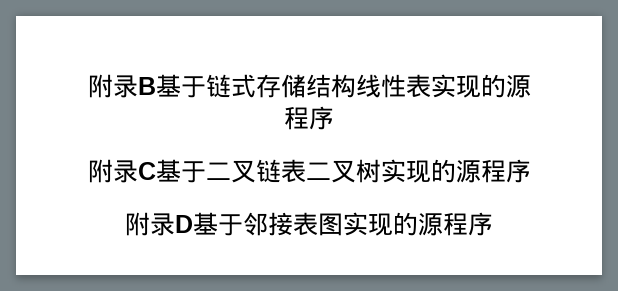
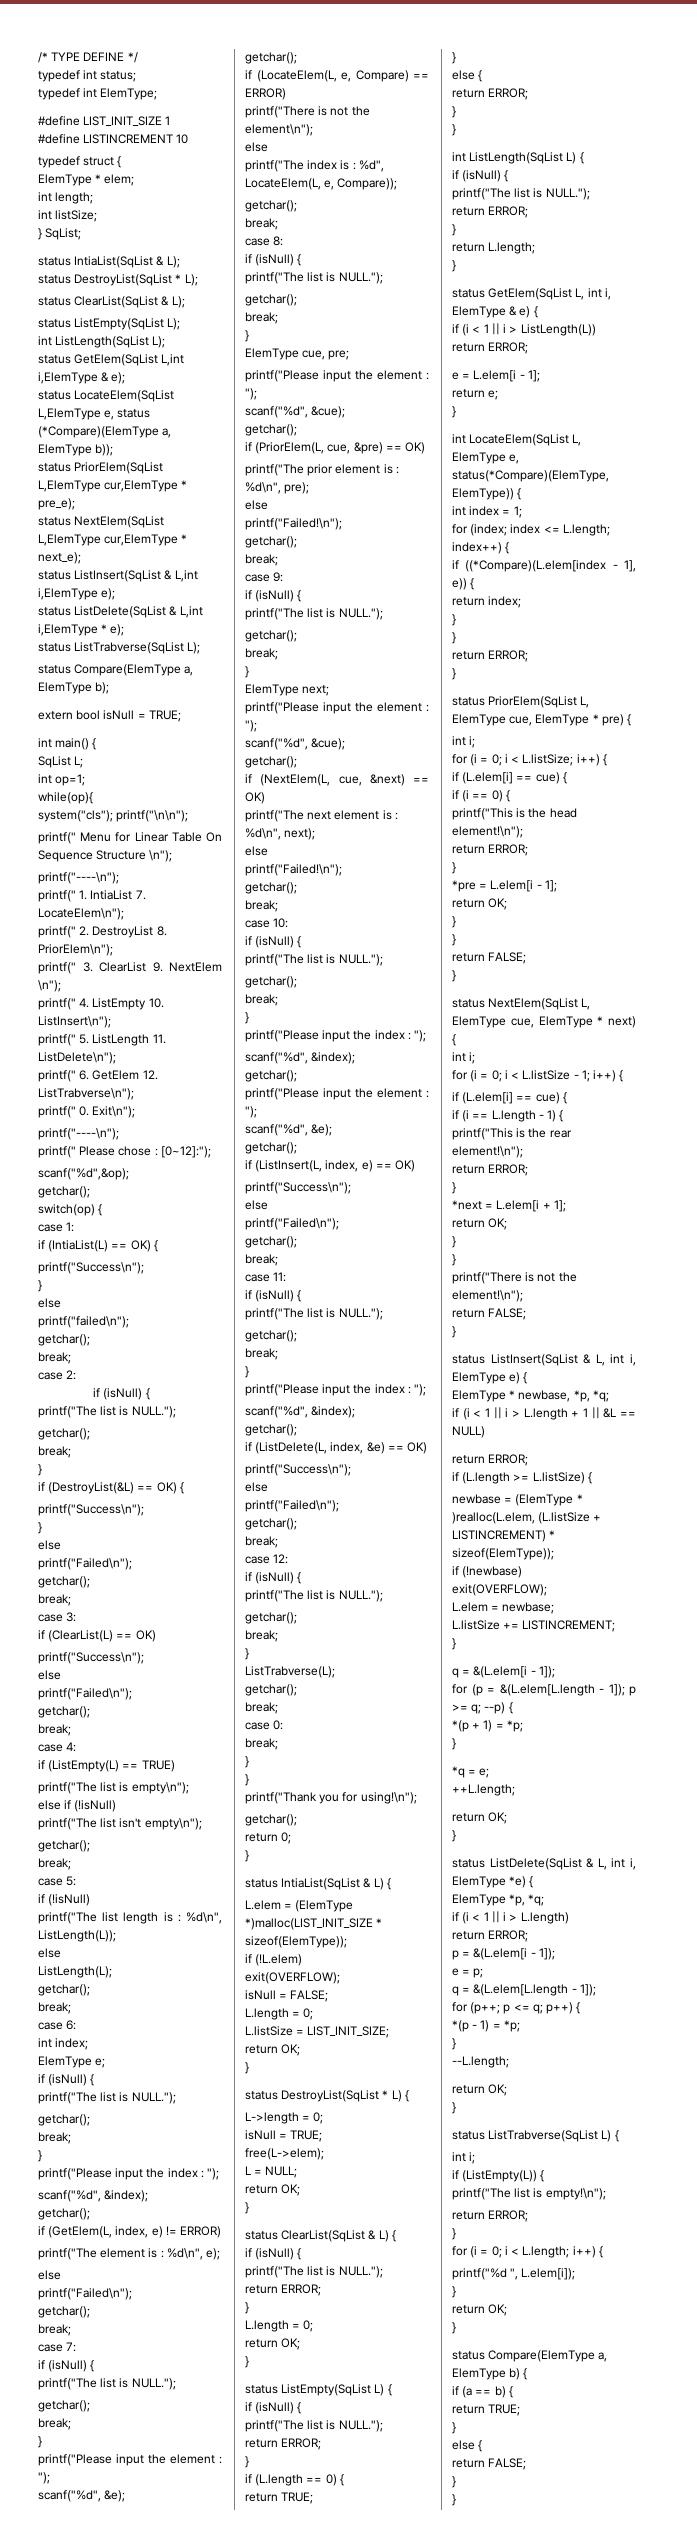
[87,74,531,98] [284,106,334,130] [87,159,531,183] [125,212,493,236] 附录B基于链式存储结构线性表实现的源程序 // 附录C基于二叉链表二叉树实现的源程序 // 附录D基于邻接表图实现的源程序 -> [38,52,138,63] [38,70,137,82] [38,88,158,100] [38,116,171,126] [38,134,189,144] [38,156,122,168] [38,174,135,186] [38,192,94,204] [38,210,98,222] [38,228,82,240] [38,256,180,268] [38,274,198,286] [38,296,185,308] [38,318,181,330] [38,336,166,348] [38,354,185,366] [38,372,126,384] [38,390,175,402] [38,408,151,420] [38,426,172,438] [38,444,114,456] [38,462,164,474] [38,480,188,492] [38,498,75,510] [38,516,165,528] [38,534,188,546] [38,552,81,564] [38,570,198,582] [38,588,116,600] [38,606,203,618] [38,624,125,636] [38,642,201,654] [38,664,194,676] [38,682,110,694] [38,710,181,722] [38,738,97,750] [38,756,84,768] [38,774,86,786] [38,792,93,804] [38,810,189,822] [38,832,222,844] [38,850,173,862] [38,872,119,884] [38,890,146,902] [38,908,124,920] [38,926,167,938] [38,944,113,956] [38,962,222,974] [38,980,61,992] [38,998,164,1010] [38,1016,111,1028] [38,1034,166,1046] [38,1052,116,1064] [38,1070,158,1082] [38,1088,134,1100] [38,1106,136,1118] [38,1128,119,1140] [38,1146,211,1158] [38,1168,129,1180] [38,1186,90,1198] [38,1204,103,1216] [38,1222,75,1232] [38,1240,158,1252] [38,1262,144,1274] [38,1280,42,1292] [38,1298,61,1308] [38,1316,129,1328] [38,1334,90,1346] [38,1352,71,1364] [38,1370,77,1380] [93,1388,150,1400] [38,1406,176,1418] [38,1428,90,1440] [38,1446,71,1458] [38,1464,42,1476] [38,1482,184,1494] [38,1504,144,1516] [38,1522,42,1534] [38,1540,61,1550] [38,1558,132,1570] [38,1576,90,1588] [38,1594,71,1606] [38,1612,77,1622] [38,1630,156,1642] [38,1652,144,1664] [38,1670,61,1680] [38,1688,132,1700] [38,1706,90,1718] [38,1724,71,1736] [38,1742,77,1752] [38,1760,175,1772] [38,1782,189,1794] [38,1800,117,1812] [38,1818,202,1830] [38,1840,90,1852] [38,1858,71,1870] [38,1876,77,1886] [38,1894,91,1906] [38,1912,222,1924] [38,1930,116,1942] [38,1948,61,1958] [38,1966,112,1978] [38,1984,90,1996] [38,2002,71,2014] [38,2020,77,2030] [38,2038,89,2050] [38,2056,106,2068] [38,2074,95,2086] [38,2092,176,2104] [38,2114,90,2126] [38,2132,71,2144] [38,2150,42,2162] [38,2168,220,2180] [38,2190,149,2202] [38,2208,90,2220] [38,2226,222,2238] [38,2248,221,2260] [38,2270,61,2280] [38,2288,132,2300] [38,2306,90,2318] [38,2324,71,2336] [38,2342,77,2352] [38,2360,95,2372] [38,2378,176,2390] [38,2400,90,2412] [38,2418,71,2430] [38,2436,42,2448] [38,2454,222,2466] [38,2472,50,2484] [38,2490,126,2502] [245,52,297,64] [245,70,429,82] [245,88,286,100] [245,106,370,118] [245,124,313,136] [245,142,268,152] [245,160,384,172] [245,178,398,190] [245,200,297,212] [245,218,278,230] [245,236,284,246] [245,254,302,266] [245,272,383,284] [245,294,297,306] [245,312,278,324] [245,330,249,342] [245,348,350,360] [245,370,429,382] [245,388,257,400] [245,406,346,418] [245,424,297,436] [245,442,426,454] [245,464,399,476] [245,482,310,494] [245,500,268,510] [245,518,342,530] [245,536,297,548] [245,554,278,566] [245,572,284,582] [245,590,302,602] [245,608,383,620] [245,630,297,642] [245,648,278,660] [245,666,249,678] [245,684,330,696] [245,702,429,714] [245,720,257,732] [245,738,346,750] [245,756,297,768] [245,774,429,786] [245,792,265,804] [245,810,398,822] [245,828,316,840] [245,846,268,856] [245,864,342,876] [245,882,297,894] [245,900,278,912] [245,918,289,928] [245,936,302,948] [245,954,383,966] [245,976,297,988] [245,994,278,1006] [245,1012,249,1024] [245,1030,427,1042] [245,1052,356,1064] [245,1070,297,1082] [245,1088,429,1100] [245,1106,257,1118] [245,1124,333,1136] [245,1142,297,1154] [245,1160,416,1172] [245,1182,351,1194] [245,1200,268,1210] [245,1218,339,1230] [245,1236,297,1248] [245,1254,278,1266] [245,1272,287,1282] [245,1290,302,1302] [245,1308,383,1320] [245,1330,297,1342] [245,1348,278,1360] [245,1366,249,1378] [245,1384,427,1396] [245,1406,356,1418] [245,1424,297,1436] [245,1442,428,1454] [245,1464,351,1476] [245,1482,268,1492] [245,1500,339,1512] [245,1518,297,1530] [245,1536,278,1548] [245,1554,289,1564] [245,1572,302,1584] [245,1590,383,1602] [245,1612,297,1624] [245,1630,278,1642] [245,1648,249,1660] [245,1666,335,1678] [245,1684,297,1696] [245,1702,278,1714] [245,1720,284,1730] [245,1738,278,1750] [245,1756,249,1768] [245,1774,249,1786] [245,1792,417,1804] [245,1814,297,1826] [245,1832,292,1844] [245,1850,249,1862] [245,1878,391,1890] [245,1900,354,1912] [245,1918,383,1930] [245,1936,347,1948] [245,1954,303,1966] [245,1972,340,1984] [245,1990,329,2002] [245,2008,314,2020] [245,2026,390,2038] [245,2044,301,2056] [245,2062,249,2074] [245,2090,409,2102] [245,2112,324,2124] [245,2130,323,2142] [245,2148,324,2160] [245,2166,298,2178] [245,2184,301,2196] [245,2202,249,2214] [245,2230,396,2242] [245,2248,302,2260] [245,2266,383,2278] [245,2284,322,2296] [245,2302,249,2314] [245,2320,314,2332] [245,2338,301,2350] [245,2356,249,2368] [245,2384,392,2396] [245,2402,302,2414] [245,2420,383,2432] [245,2438,322,2450] [245,2456,249,2468] [245,2474,344,2486] [245,2492,314,2504] [452,52,456,64] [452,70,483,82] [452,88,529,100] [452,106,456,118] [452,124,456,136] [452,152,584,164] [452,170,509,182] [452,188,590,200] [452,206,529,218] [452,224,456,236] [452,242,536,254] [452,260,456,272] [452,288,611,300] [452,306,538,318] [452,323,596,336] [452,342,529,354] [452,370,540,382] [452,389,499,400] [452,406,456,418] [452,434,582,446] [452,452,520,464] [452,470,609,482] [452,488,522,500] [452,506,522,518] [452,524,610,536] [452,542,510,554] [452,560,636,572] [452,578,475,590] [452,596,522,608] [452,614,456,626] [452,632,456,644] [452,650,529,662] [452,668,456,680] [452,696,590,708] [452,714,632,726] [452,736,476,748] [452,754,607,766] [452,772,567,784] [452,790,510,802] [452,808,577,820] [452,826,523,838] [452,844,529,856] [452,862,456,874] [452,880,557,892] [452,898,508,910] [452,916,456,928] [452,934,456,946] [452,952,527,964] [452,970,456,982] [452,998,591,1010] [452,1016,636,1028] [452,1034,456,1046] [452,1052,476,1064] [452,1070,624,1082] [452,1092,567,1104] [452,1110,564,1122] [452,1128,572,1140] [452,1146,523,1158] [452,1164,529,1176] [452,1182,456,1194] [452,1200,566,1212] [452,1218,508,1230] [452,1236,456,1248] [452,1254,456,1266] [452,1272,577,1284] [452,1290,523,1302] [452,1308,527,1320] [452,1326,456,1338] [452,1354,636,1366] [452,1372,528,1384] [452,1390,609,1402] [452,1407,636,1420] [452,1426,485,1438] [452,1454,529,1466] [452,1472,592,1484] [452,1494,583,1506] [452,1512,602,1524] [452,1530,556,1542] [452,1548,554,1560] [452,1566,523,1578] [452,1584,547,1596] [452,1602,555,1614] [452,1620,616,1632] [452,1638,456,1650] [452,1666,555,1678] [452,1684,636,1696] [452,1702,513,1714] [452,1720,523,1732] [452,1738,456,1750] [452,1766,490,1778] [452,1784,515,1796] [452,1812,508,1824] [452,1830,456,1842] [452,1858,636,1870] [452,1876,534,1888] [452,1894,545,1906] [452,1911,569,1924] [452,1930,529,1942] [452,1948,555,1960] [452,1968,484,1978] [452,1984,596,1996] [452,2002,581,2014] [452,2020,520,2032] [452,2038,456,2050] [452,2056,509,2068] [452,2084,508,2096] [452,2102,456,2114] [452,2130,619,2142] [452,2152,476,2164] [452,2170,545,2182] [452,2188,606,2200] [452,2210,529,2222] [452,2228,456,2240] [452,2246,603,2258] [452,2268,576,2280] [452,2286,456,2298] [452,2304,508,2316] [452,2322,456,2334] [452,2350,608,2362] [452,2368,528,2380] [452,2386,513,2398] [452,2404,521,2416] [452,2422,456,2434] [452,2440,483,2452] [452,2458,527,2470] [452,2476,456,2488] [452,2494,456,2506] /* TYPE DEFINE */ // typedef int status; // typedef int ElemType; // #define LIST_INIT_SIZE 1 // #define LISTINCREMENT 10 // typedef struct { // ElemType * elem; // int length; // int listSize; // } SqList; // status IntiaList(SqList & L); // status DestroyList(SqList * L); // status ClearList(SqList & L); // status ListEmpty(SqList L); // int ListLength(SqList L); // status GetElem(SqList L,int i,ElemType & e); // status LocateElem(SqList L,ElemType e, status (*Compare)(ElemType a, ElemType b)); // status PriorElem(SqList L,ElemType cur,ElemType * pre_e); // status NextElem(SqList L,ElemType cur,ElemType * next_e); // status ListInsert(SqList & L,int i,ElemType e); // status ListDelete(SqList & L,int i,ElemType * e); // status ListTrabverse(SqList L); // status Compare(ElemType a, ElemType b); // extern bool isNull = TRUE; // int main() { // SqList L; // int op=1; // while(op){ // system("cls"); printf("\n\n"); // printf(" Menu for Linear Table On Sequence Structure \n"); // printf("----\n"); // printf(" 1. IntiaList 7. LocateElem\n"); // printf(" 2. DestroyList 8. PriorElem\n"); // printf(" 3. ClearList 9. NextElem \n"); // printf(" 4. ListEmpty 10. ListInsert\n"); // printf(" 5. ListLength 11. ListDelete\n"); // printf(" 6. GetElem 12. ListTrabverse\n"); // printf(" 0. Exit\n"); // printf("----\n"); // printf(" Please chose : [0~12]:"); // scanf("%d",&op); // getchar(); // switch(op) { // case 1: // if (IntiaList(L) == OK) { // printf("Success\n"); // } // else // printf("failed\n"); // getchar(); // break; // case 2: // if (isNull) { // printf("The list is NULL."); // getchar(); // break; // } // if (DestroyList(&L) == OK) { // printf("Success\n"); // } // else // printf("Failed\n"); // getchar(); // break; // case 3: // if (ClearList(L) == OK) // printf("Success\n"); // else // printf("Failed\n"); // getchar(); // break; // case 4: // if (ListEmpty(L) == TRUE) // printf("The list is empty\n"); // else if (!isNull) // printf("The list isn't empty\n"); // getchar(); // break; // case 5: // if (!isNull) // printf("The list length is : %d\n", ListLength(L)); // else // ListLength(L); // getchar(); // break; // case 6: // int index; // ElemType e; // if (isNull) { // printf("The list is NULL."); // getchar(); // break; // } // printf("Please input the index : "); // scanf("%d", &index); // getchar(); // if (GetElem(L, index, e) != ERROR) // printf("The element is : %d\n", e); // else // printf("Failed\n"); // getchar(); // break; // case 7: // if (isNull) { // printf("The list is NULL."); // getchar(); // break; // } // printf("Please input the element : "); // scanf("%d", &e); // getchar(); // if (LocateElem(L, e, Compare) == ERROR) // printf("There is not the element\n"); // else // printf("The index is : %d", LocateElem(L, e, Compare)); // getchar(); // break; // case 8: // if (isNull) { // printf("The list is NULL."); // getchar(); // break; // } // ElemType cue, pre; // printf("Please input the element : "); // scanf("%d", &cue); // getchar(); // if (PriorElem(L, cue, &pre) == OK) // printf("The prior element is : %d\n", pre); // else // printf("Failed!\n"); // getchar(); // break; // case 9: // if (isNull) { // printf("The list is NULL."); // getchar(); // break; // } // ElemType next; // printf("Please input the element : "); // scanf("%d", &cue); // getchar(); // if (NextElem(L, cue, &next) == OK) // printf("The next element is : %d\n", next); // else // printf("Failed!\n"); // getchar(); // break; // case 10: // if (isNull) { // printf("The list is NULL."); // getchar(); // break; // } // printf("Please input the index : "); // scanf("%d", &index); // getchar(); // printf("Please input the element : "); // scanf("%d", &e); // getchar(); // if (ListInsert(L, index, e) == OK) // printf("Success\n"); // else // printf("Failed\n"); // getchar(); // break; // case 11: // if (isNull) { // printf("The list is NULL."); // getchar(); // break; // } // printf("Please input the index : "); // scanf("%d", &index); // getchar(); // if (ListDelete(L, index, &e) == OK) // printf("Success\n"); // else // printf("Failed\n"); // getchar(); // break; // case 12: // if (isNull) { // printf("The list is NULL."); // getchar(); // break; // } // ListTrabverse(L); // getchar(); // break; // case 0: // break; // } // } // printf("Thank you for using!\n"); // getchar(); // return 0; // } // status IntiaList(SqList & L) { // L.elem = (ElemType *)malloc(LIST_INIT_SIZE * sizeof(ElemType)); // if (!L.elem) // exit(OVERFLOW); // isNull = FALSE; // L.length = 0; // L.listSize = LIST_INIT_SIZE; // return OK; // } // status DestroyList(SqList * L) { // L->length = 0; // isNull = TRUE; // free(L->elem); // L = NULL; // return OK; // } // status ClearList(SqList & L) { // if (isNull) { // printf("The list is NULL."); // return ERROR; // } // L.length = 0; // return OK; // } // status ListEmpty(SqList L) { // if (isNull) { // printf("The list is NULL."); // return ERROR; // } // if (L.length == 0) { // return TRUE; // } // else { // return ERROR; // } // } // int ListLength(SqList L) { // if (isNull) { // printf("The list is NULL."); // return ERROR; // } // return L.length; // } // status GetElem(SqList L, int i, ElemType & e) { // if (i < 1 || i > ListLength(L)) // return ERROR; // e = L.elem[i - 1]; // return e; // } // int LocateElem(SqList L, ElemType e, status(*Compare)(ElemType, ElemType)) { // int index = 1; // for (index; index <= L.length; index++) { // if ((*Compare)(L.elem[index - 1], e)) { // return index; // } // } // return ERROR; // } // status PriorElem(SqList L, ElemType cue, ElemType * pre) { // int i; // for (i = 0; i < L.listSize; i++) { // if (L.elem[i] == cue) { // if (i == 0) { // printf("This is the head element!\n"); // return ERROR; // } // *pre = L.elem[i - 1]; // return OK; // } // } // return FALSE; // } // status NextElem(SqList L, ElemType cue, ElemType * next) { // int i; // for (i = 0; i < L.listSize - 1; i++) { // if (L.elem[i] == cue) { // if (i == L.length - 1) { // printf("This is the rear element!\n"); // return ERROR; // } // *next = L.elem[i + 1]; // return OK; // } // } // printf("There is not the element!\n"); // return FALSE; // } // status ListInsert(SqList & L, int i, ElemType e) { // ElemType * newbase, *p, *q; // if (i < 1 || i > L.length + 1 || &L == NULL) // return ERROR; // if (L.length >= L.listSize) { // newbase = (ElemType * )realloc(L.elem, (L.listSize + LISTINCREMENT) * sizeof(ElemType)); // if (!newbase) // exit(OVERFLOW); // L.elem = newbase; // L.listSize += LISTINCREMENT; // } // q = &(L.elem[i - 1]); // for (p = &(L.elem[L.length - 1]); p >= q; --p) { // *(p + 1) = *p; // } // *q = e; // ++L.length; // return OK; // } // status ListDelete(SqList & L, int i, ElemType *e) { // ElemType *p, *q; // if (i < 1 || i > L.length) // return ERROR; // p = &(L.elem[i - 1]); // e = p; // q = &(L.elem[L.length - 1]); // for (p++; p <= q; p++) { // *(p - 1) = *p; // } // --L.length; // return OK; // } // status ListTrabverse(SqList L) { // int i; // if (ListEmpty(L)) { // printf("The list is empty!\n"); // return ERROR; // } // for (i = 0; i < L.length; i++) { // printf("%d ", L.elem[i]); // } // return OK; // } // status Compare(ElemType a, ElemType b) { // if (a == b) { // return TRUE; // } // else { // return FALSE; // } // }

